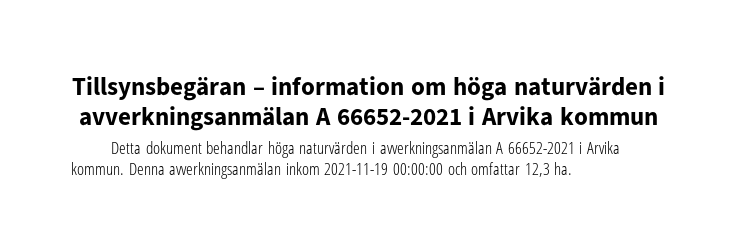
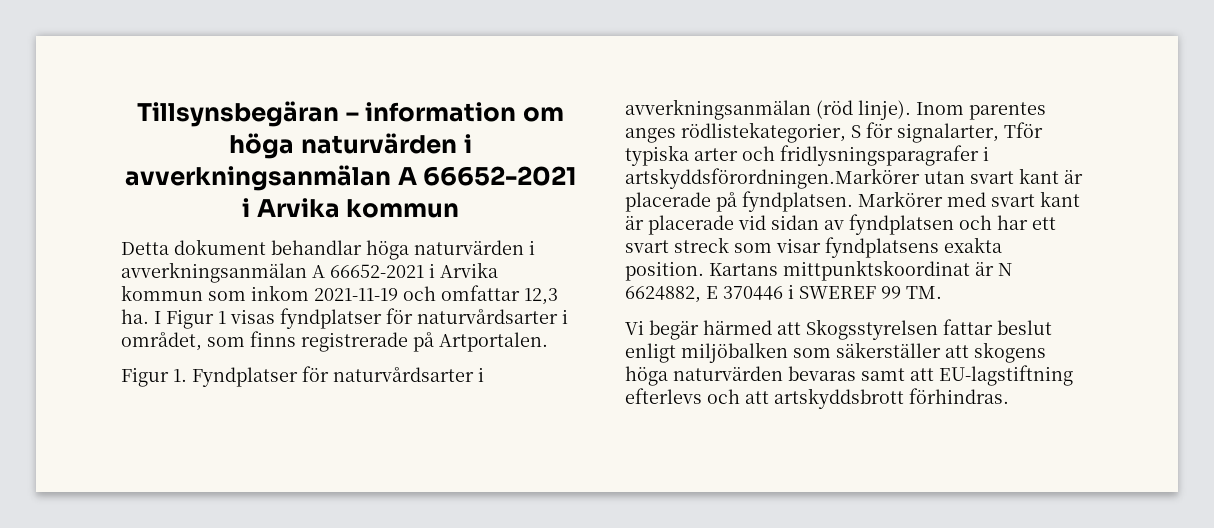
[71,162,282,179] kommun. Denna avverkningsanmälan -> [121,285,246,301] kommun som
[392,163,443,175] 00:00:00 -> (398, 294) none
(573, 168) none -> [154,308,568,329] [121,331,548,352] [121,366,484,387] [625,99,1046,120] [625,122,1043,143] [625,145,989,166] [625,168,1083,189] [625,191,1080,212] [625,214,1056,235] [625,237,1002,258] [625,260,1012,281] [625,284,942,303] [625,319,1052,340] [625,342,1046,363] [625,365,1073,386] [625,388,1009,409] I Figur 1 visas fyndplatser för naturvårdsarter i området, som finns registrerade på Artportalen. // Figur 1. Fyndplatser för naturvårdsarter i avverkningsanmälan (röd linje). Inom parentes anges rödlistekategorier, S för signalarter, Tför typiska arter och fridlysningsparagrafer i artskyddsförordningen.Markörer utan svart kant är placerade på fyndplatsen. Markörer med svart kant är placerade vid sidan av fyndplatsen och har ett svart streck som visar fyndplatsens exakta position. Kartans mittpunktskoordinat är N 6624882, E 370446 i SWEREF 99 TM. // Vi begär härmed att Skogsstyrelsen fattar beslut enligt miljöbalken som säkerställer att skogens höga naturvärden bevaras samt att EU-lagstiftning efterlevs och att artskyddsbrott förhindras.

